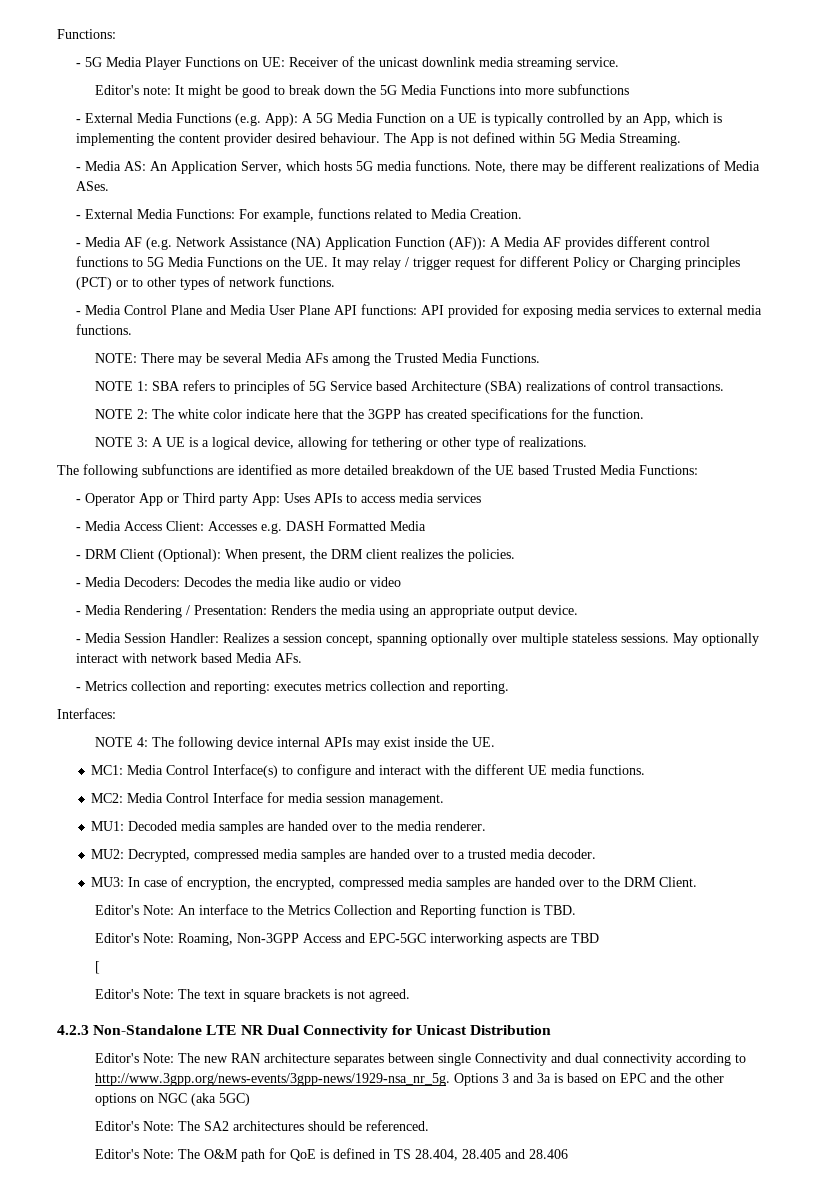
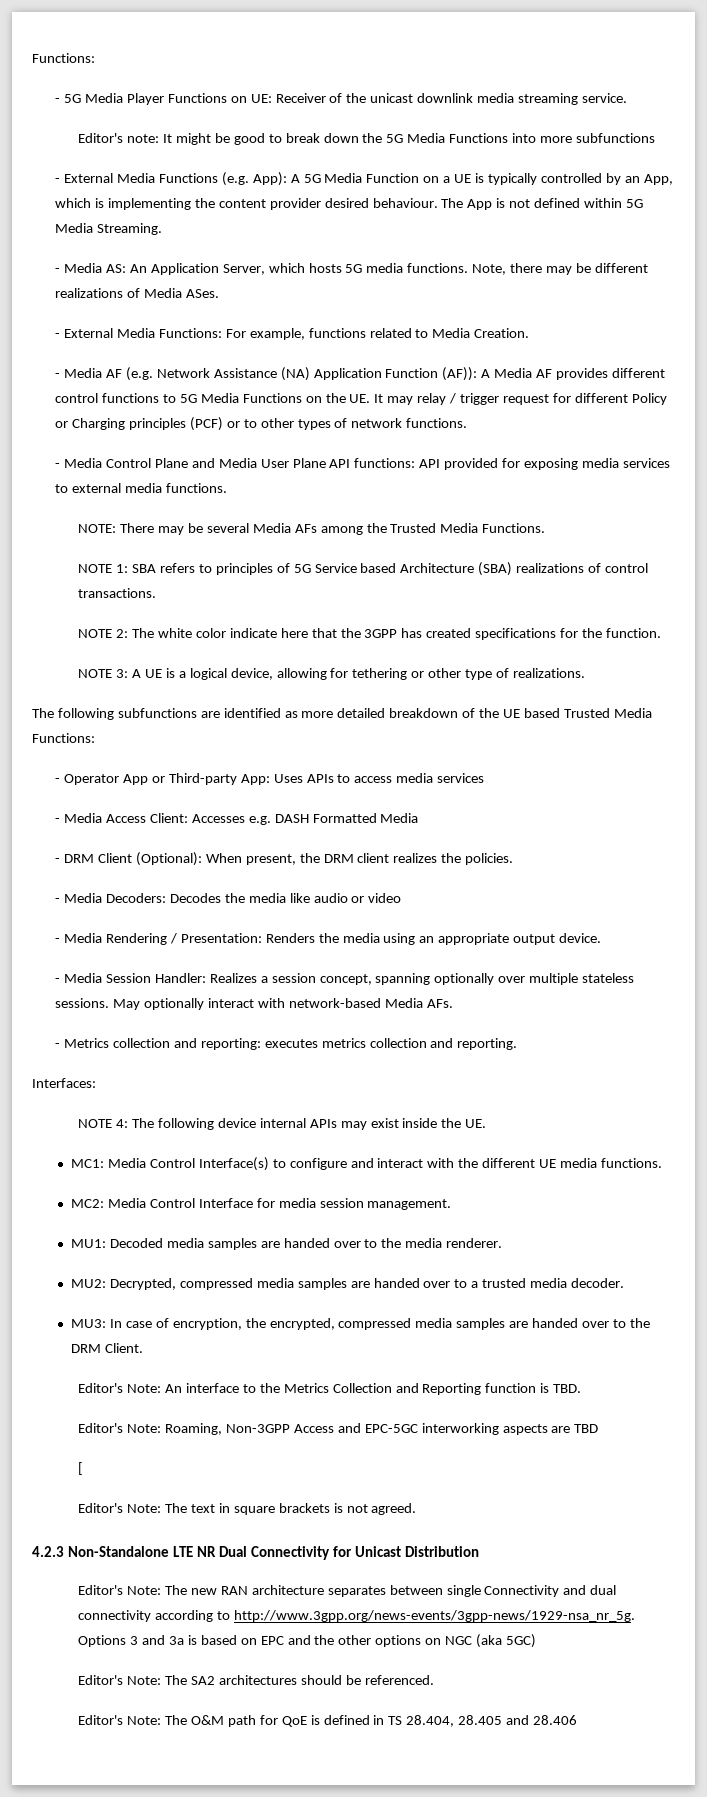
[76,277,113,290] (PCT) -> [189,417,223,431] (PCF)
[183,493,249,506] Third party -> [168,773,237,785] Third-party
[151,653,233,663] network based -> [288,998,381,1008] network-based

